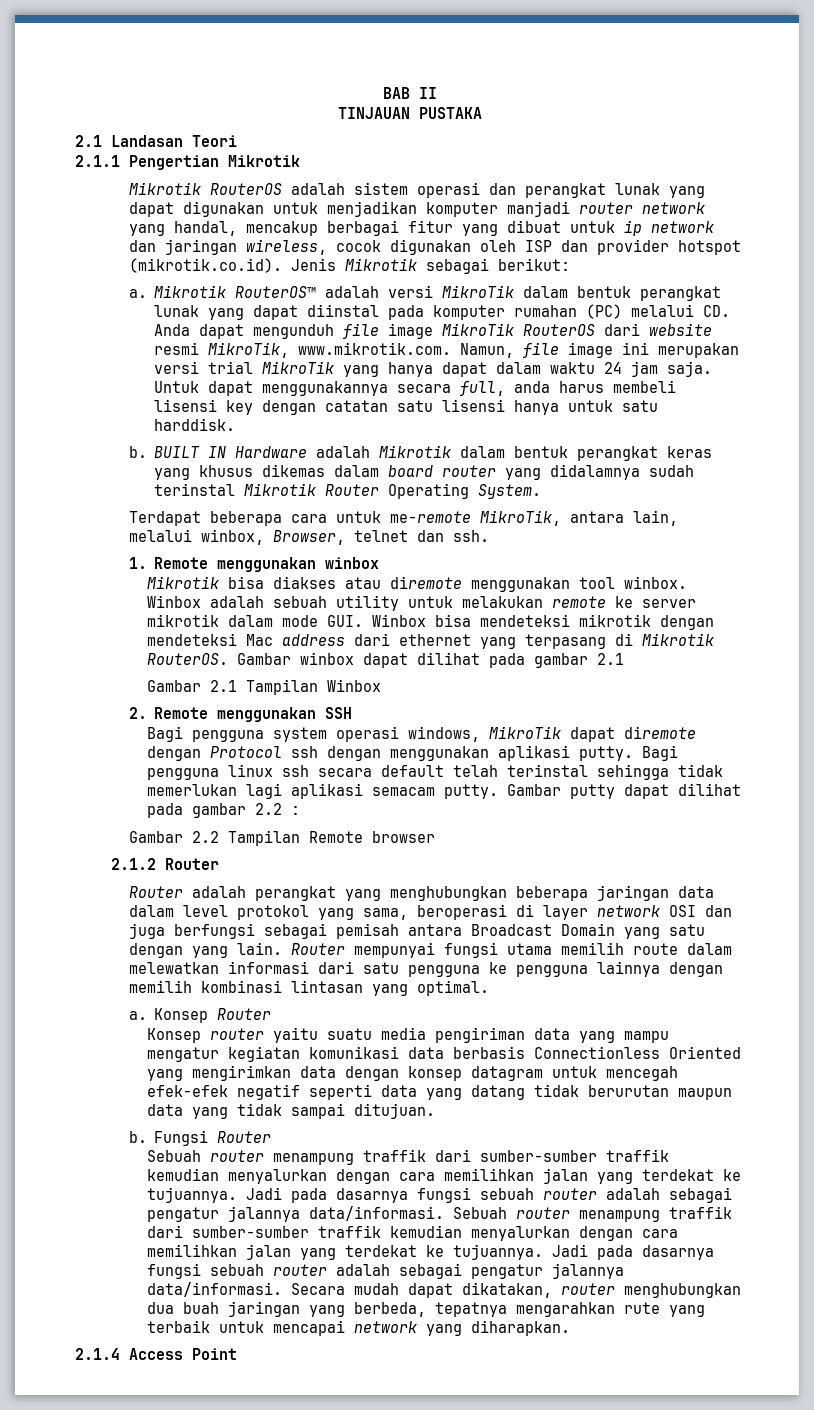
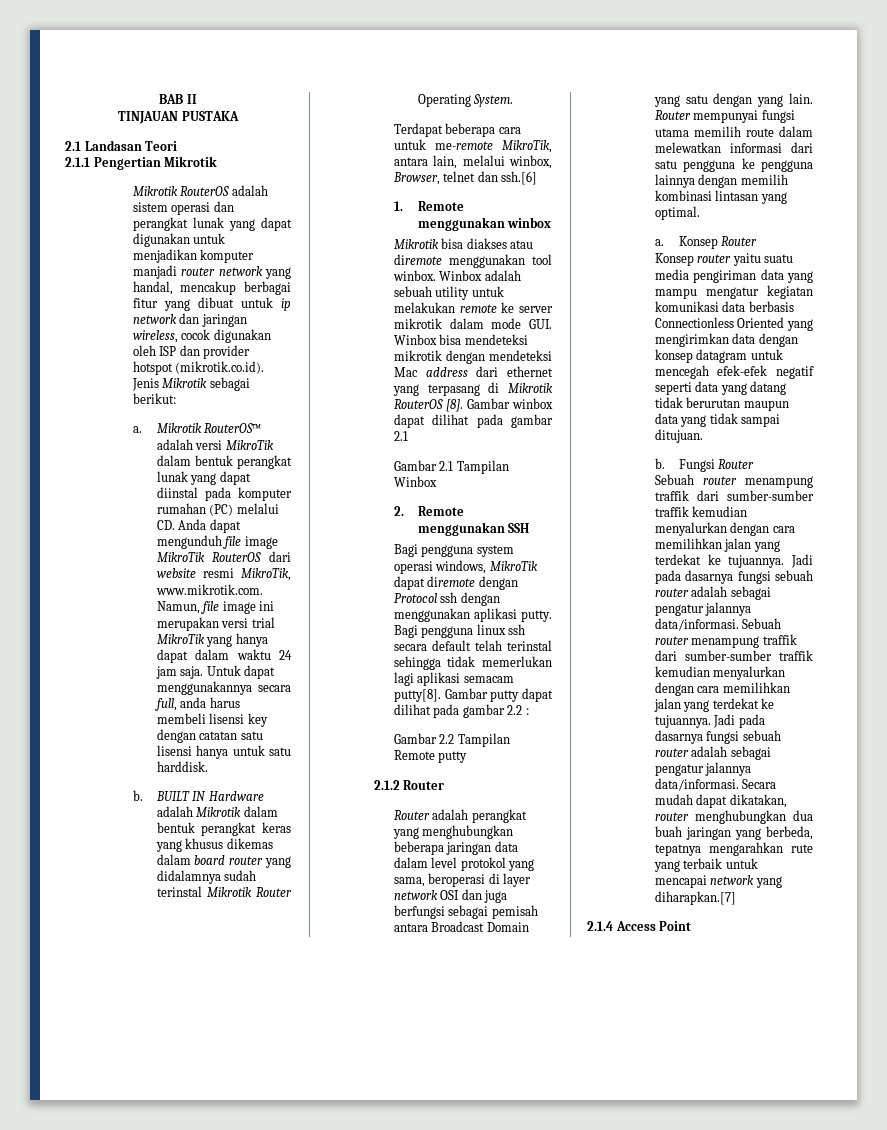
[453,530,490,542] ssh. -> [501,171,538,185] ssh.[6]
[147,653,229,665] RouterOS. -> [393,399,463,412] RouterOS [8].
[444,784,499,799] putty. -> [393,689,441,702] putty[8].
[372,831,436,843] browser -> [438,751,468,763] putty
[471,1320,571,1336] diharapkan. -> [654,891,736,905] diharapkan.[7]

